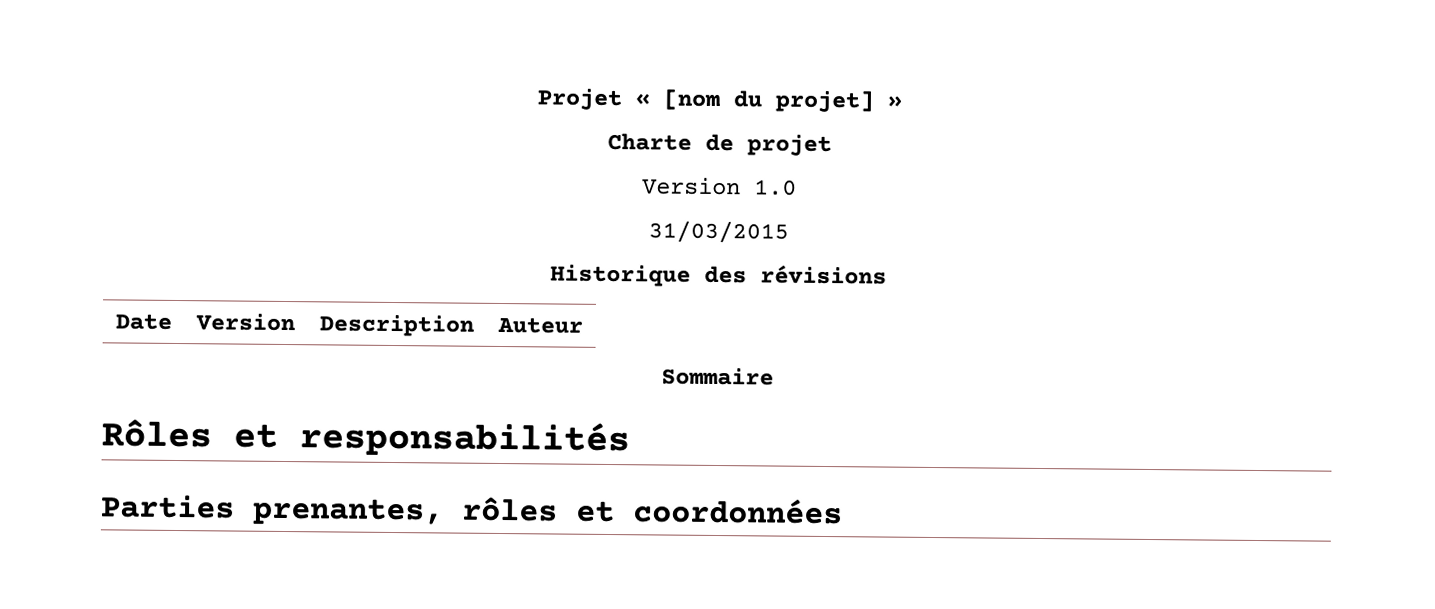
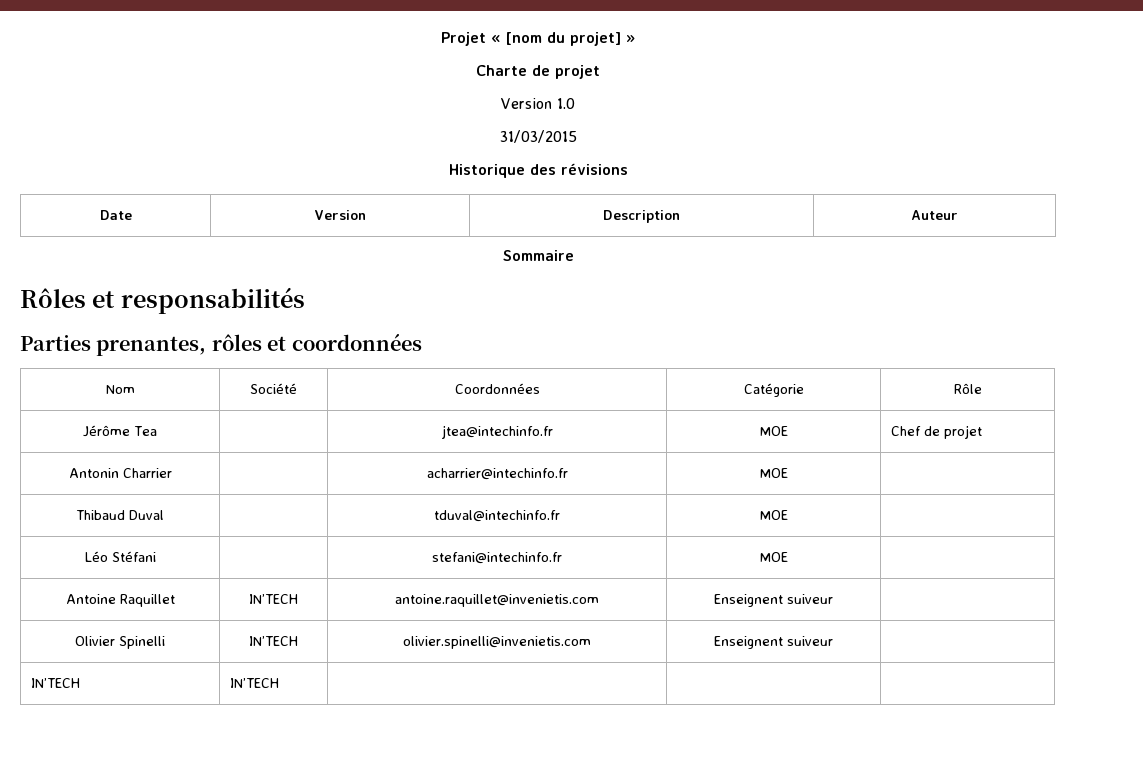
(843, 511) none -> [105,385,135,394] [250,383,297,394] [454,383,540,394] [743,383,804,397] [953,383,982,394] [83,425,158,437] [441,425,553,439] [759,426,788,436] [891,425,983,439] [68,468,172,478] [426,468,568,480] [759,468,788,478] [76,510,164,520] [434,510,560,522] [759,510,788,520] [84,551,156,562] [432,552,562,564] [759,552,788,562] [65,594,175,607] [249,594,298,604] [395,594,599,607] [714,594,833,607] [75,636,165,649] [249,636,298,646] [403,636,591,649] [714,636,833,649] [31,678,81,688] [230,678,280,688] // Nom | Société | Coordonnées | Catégorie | Rôle // Jérôme Tea | | jtea@intechinfo.fr | MOE | Chef de projet // Antonin Charrier | | acharrier@intechinfo.fr | MOE | // Thibaud Duval | | tduval@intechinfo.fr | MOE | // Léo Stéfani | | stefani@intechinfo.fr | MOE | // Antoine Raquillet | IN’TECH | antoine.raquillet@invenietis.com | Enseignent suiveur | // Olivier Spinelli | IN’TECH | olivier.spinelli@invenietis.com | Enseignent suiveur | // IN’TECH | IN’TECH | | |

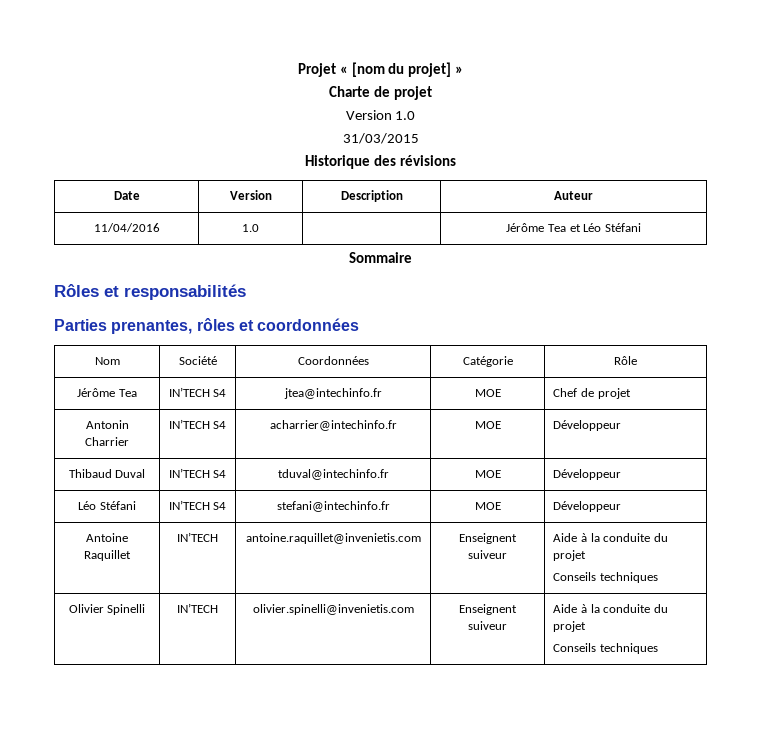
(958, 215) none -> [93,223,160,232] [242,224,259,232] [506,223,641,232] // 11/04/2016 | 1.0 | | Jérôme Tea et Léo Stéfani
(158, 431) none -> [168,387,227,397] IN’TECH S4
(172, 473) none -> [168,419,227,429] IN’TECH S4
(788, 473) none -> [553,420,622,431] Développeur
(164, 515) none -> [168,468,227,478] IN’TECH S4
(788, 515) none -> [553,469,622,480] Développeur
(156, 556) none -> [168,500,227,510] IN’TECH S4
(788, 557) none -> [553,501,622,512] Développeur
(833, 599) none -> [553,533,668,542] [553,550,587,561] [553,572,658,583] Aide à la conduite du projet // Conseils techniques
[31,678,81,688] [230,678,280,688] // IN’TECH | IN’TECH | | | -> [553,604,668,613] [553,621,587,632] [553,643,658,654] Aide à la conduite du projet // Conseils techniques

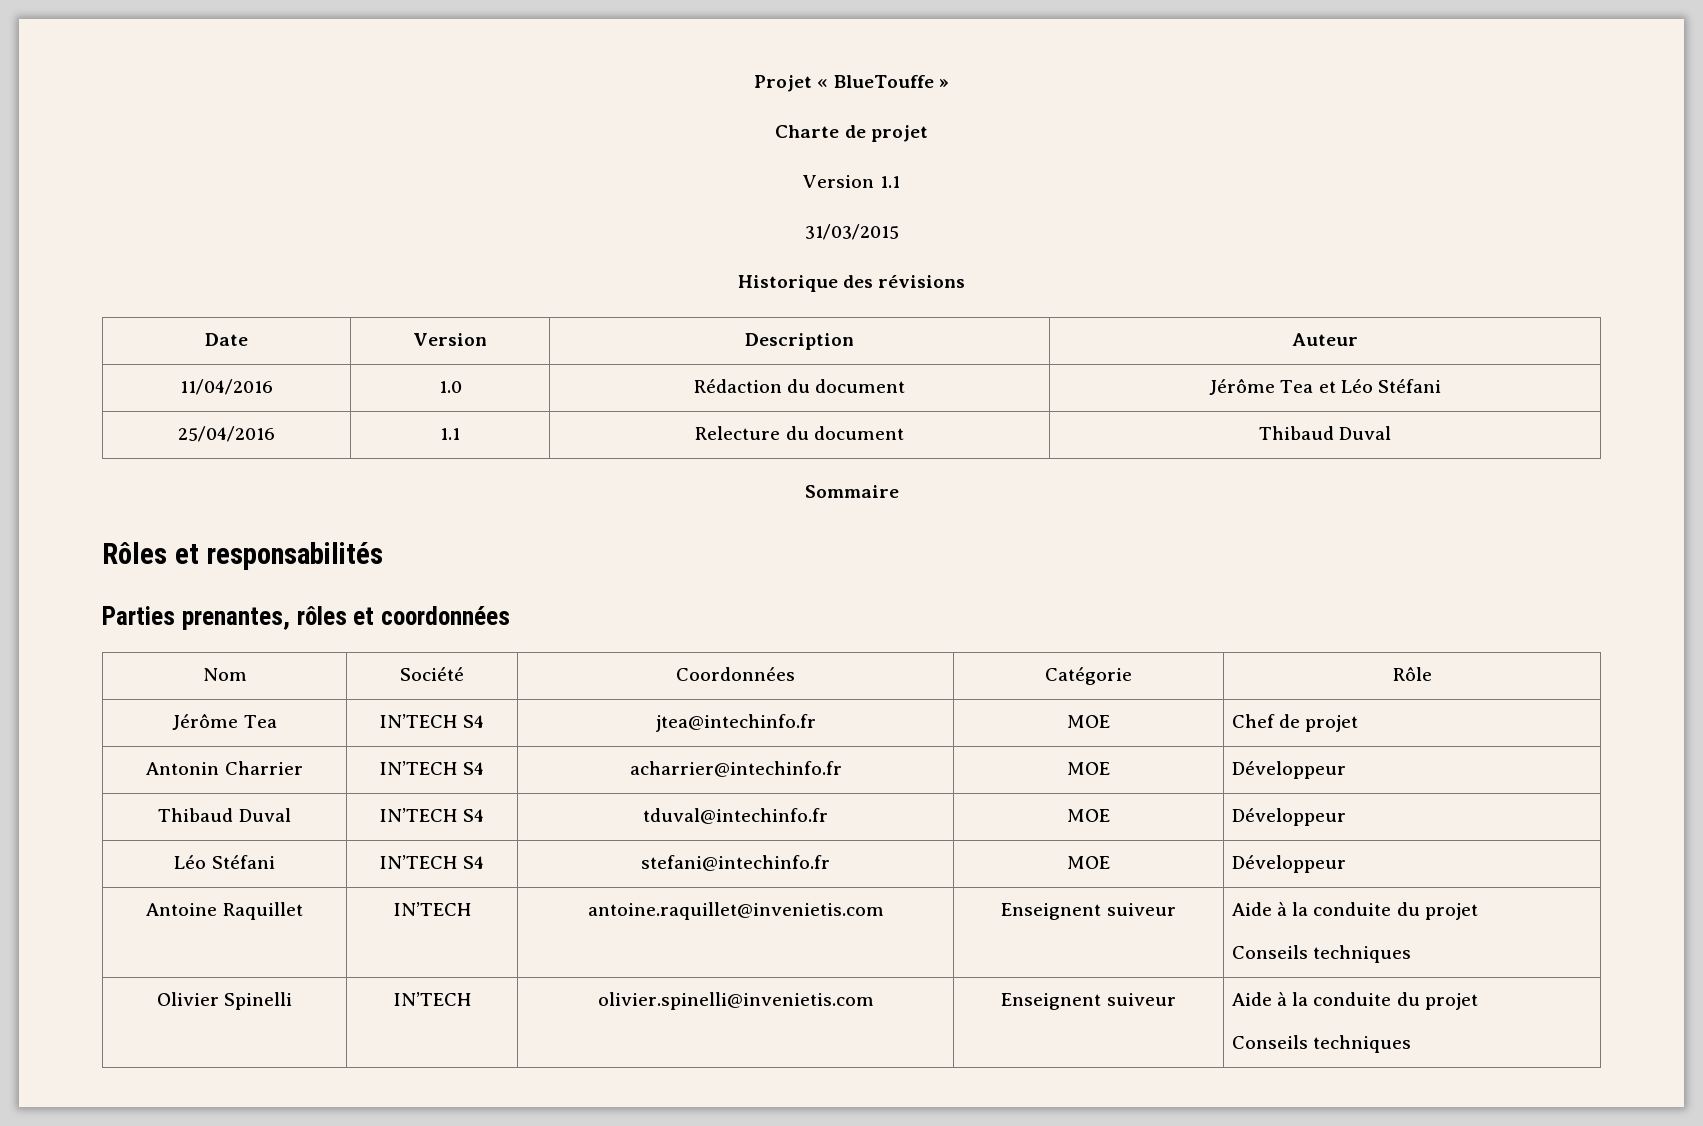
[351,62,452,77] [nom du projet] -> [833,75,934,88] BlueTouffe
[395,111,416,120] 1.0 -> [879,176,900,188] 1.1
(259, 228) none -> [693,379,906,393] Rédaction du document
(641, 227) none -> [178,426,275,442] [440,428,460,440] [695,426,904,440] [1258,426,1392,440] // 25/04/2016 | 1.1 | Relecture du document | Thibaud Duval

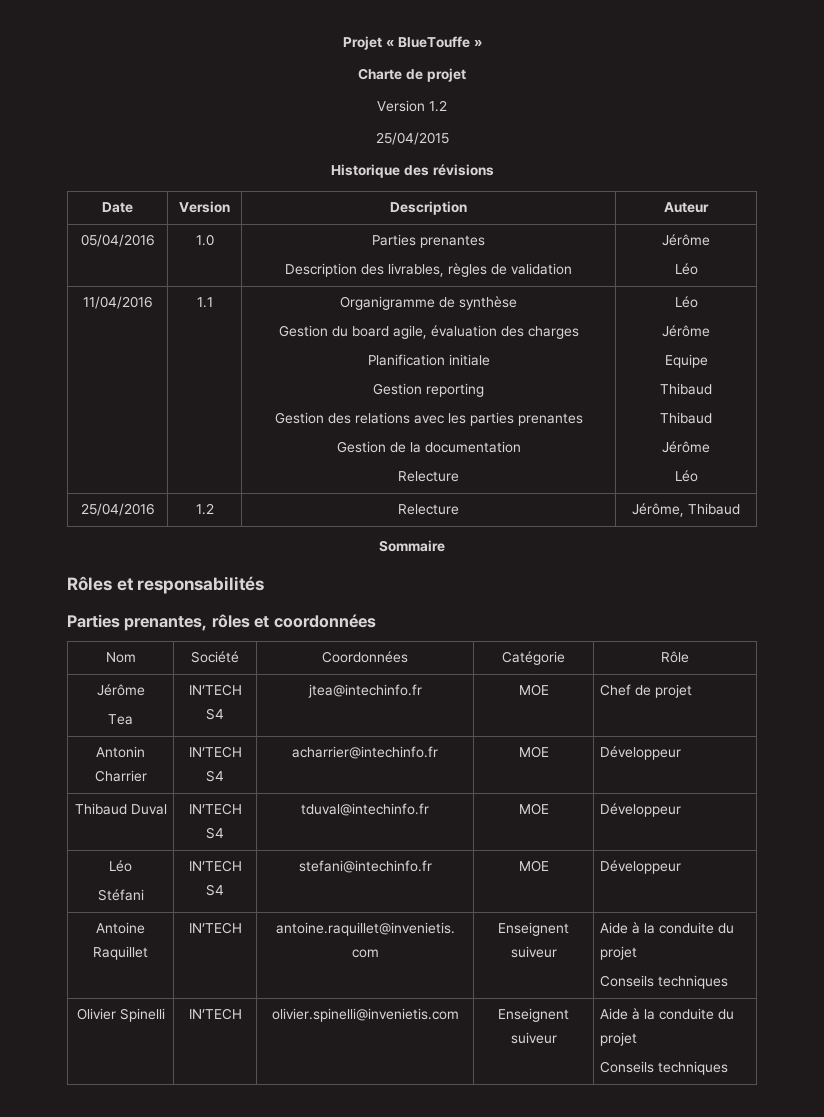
[879,176,900,188] [804,224,899,240] 1.1 // 31/03/2015 -> [429,100,447,112] [375,132,449,145] 1.2 // 25/04/2015
[180,379,273,395] 11/04/2016 -> [80,234,155,247] 05/04/2016
[693,379,906,393] [1209,379,1441,395] Rédaction du document | Jérôme Tea et Léo Stéfani -> [371,234,485,248] [285,263,572,277] [662,234,710,246] [674,263,698,275] [82,296,153,309] [196,297,213,308] [339,296,517,310] [278,325,579,339] [367,354,490,366] [372,383,484,397] [274,412,583,426] [336,441,521,453] [397,471,459,482] [674,296,698,308] [662,325,710,337] [664,354,708,368] [660,383,712,395] [660,412,712,424] [662,441,710,453] [674,470,698,482] Parties prenantes // Description des livrables, règles de validation | Jérôme // Léo // 11/04/2016 | 1.1 | Organigramme de synthèse // Gestion du board agile, évaluation des charges // Planification initiale // Gestion reporting // Gestion des relations avec les parties prenantes // Gestion de la documentation // Relecture | Léo // Jérôme // Equipe // Thibaud // Thibaud // Jérôme // Léo
[440,428,460,440] [695,426,904,440] [1258,426,1392,440] 1.1 | Relecture du document | Thibaud Duval -> [195,503,214,515] [397,504,459,515] [632,503,740,517] 1.2 | Relecture | Jérôme, Thibaud
(239, 722) none -> (145, 690) //
(207, 862) none -> (132, 866) //

